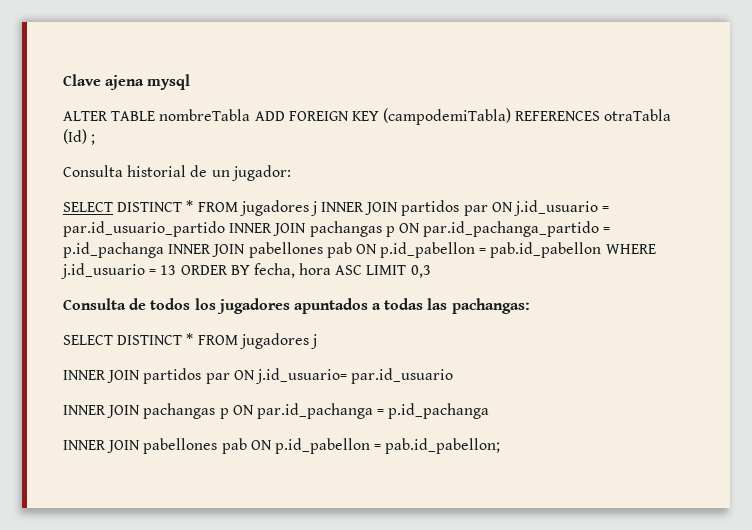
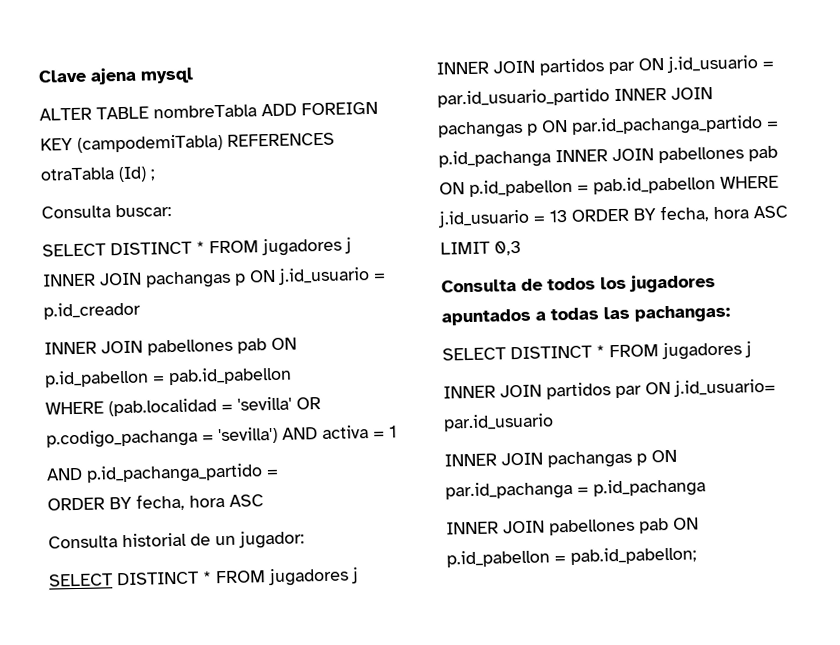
(96, 139) none -> [41,204,172,219] [42,237,352,257] [42,267,386,289] [43,301,141,320] [44,337,297,356] [44,366,292,388] [45,396,321,417] [46,425,397,449] [46,463,279,484] [47,493,264,511] // Consulta buscar: // SELECT DISTINCT * FROM jugadores j INNER JOIN pachangas p ON j.id_usuario = p.id_creador // INNER JOIN pabellones pab ON p.id_pabellon = pab.id_pabellon // WHERE (pab.localidad = 'sevilla' OR p.codigo_pachanga = 'sevilla') AND activa = 1 // AND p.id_pachanga_partido = // ORDER BY fecha, hora ASC

